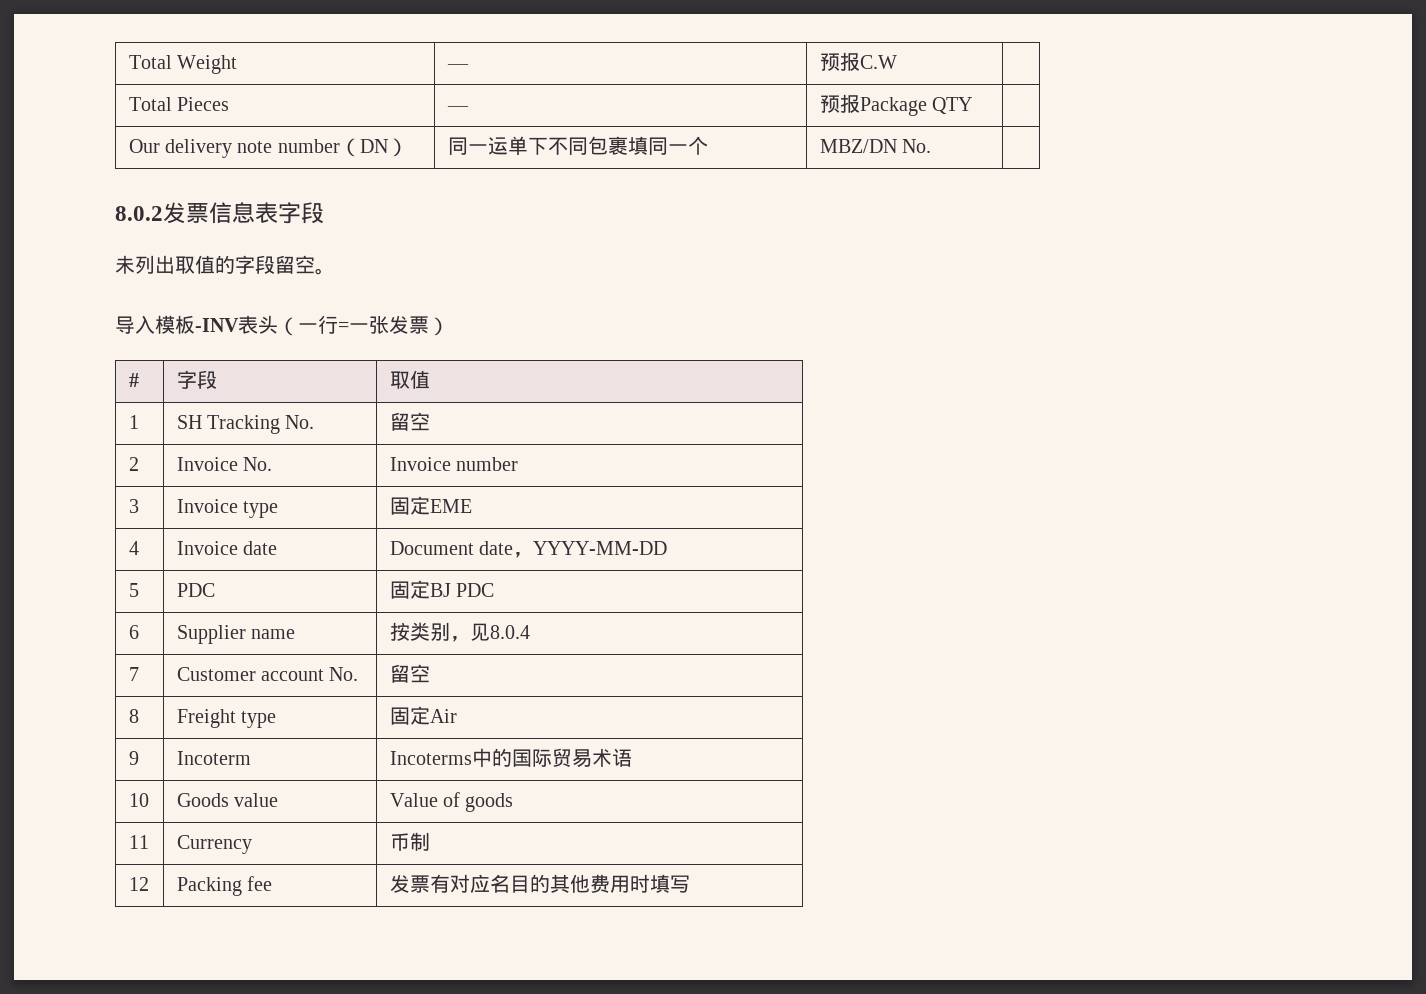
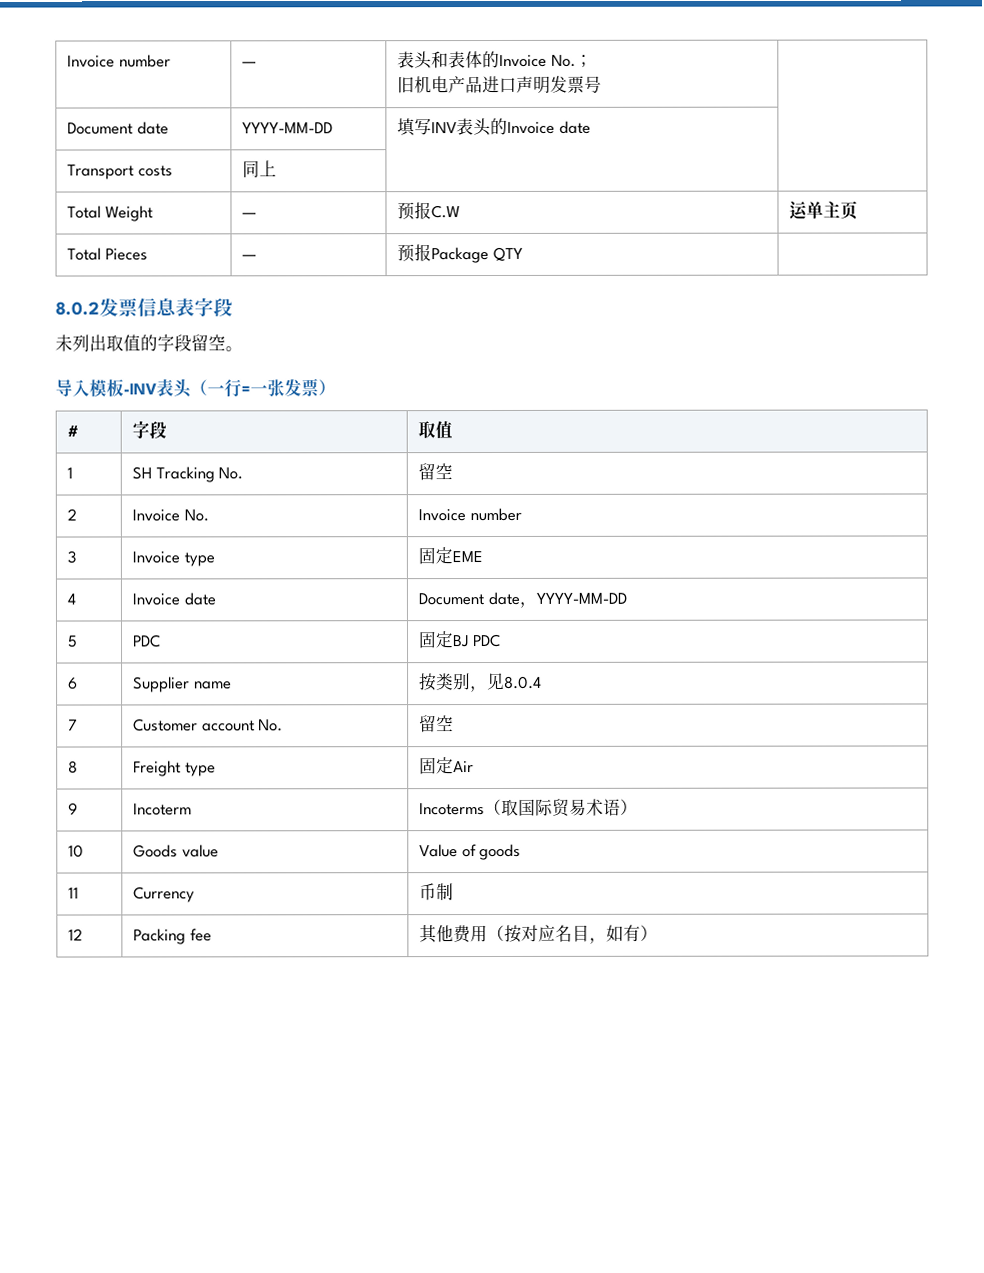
(128, 62) none -> [67,54,171,68] [242,61,257,67] [397,50,593,70] [397,75,603,94] [67,121,169,135] [242,122,334,134] [397,117,591,137] [67,164,173,180] [242,160,278,178] Invoice number | — | 表头和表体的Invoice No.； // 旧机电产品进口声明发票号 | // Document date | YYYY-MM-DD | 填写INV表头的Invoice date | // Transport costs | 同上 | | //
(897, 62) none -> [789,200,859,220] 运单主页
[128,138,408,158] [447,136,708,155] [819,139,932,153] // Our delivery note number（DN） | 同一运单下不同包裹填同一个 | MBZ/DN No. | -> (523, 253) none
[471,748,512,767] 中的 -> [484,798,520,816] （取
(632, 757) none -> [620,798,639,815] ）
[389,874,690,893] 发票有对应名目的其他费用时填写 -> [419,924,659,944] 其他费用（按对应名目，如有）

